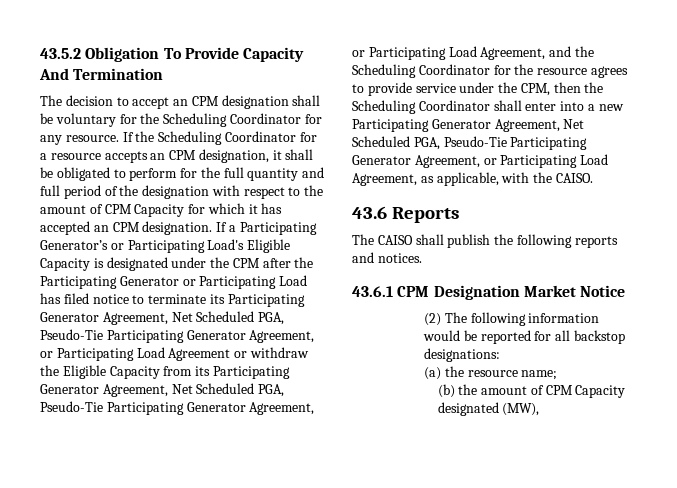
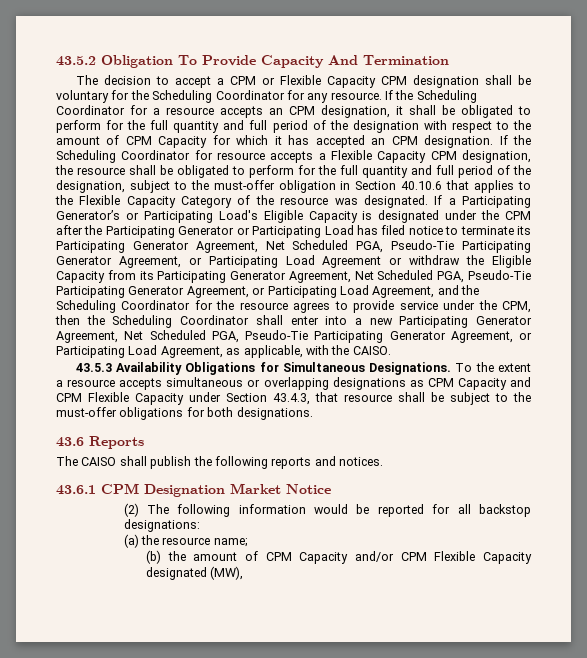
[173,99,189,106] an -> [216,75,376,88] a CPM or Flexible Capacity
(228, 227) none -> [513,135,531,145] [56,150,531,163] [55,165,531,178] [56,180,532,193] [55,195,443,208] the Scheduling Coordinator for resource accepts a Flexible Capacity CPM designation, the resource shall be obligated to perform for the full quantity and full period of the designation, subject to the must-offer obligation in Section 40.10.6 that applies to the Flexible Capacity Category of the resource was designated. If
(593, 178) none -> [75,362,532,375] [56,377,532,390] [56,392,531,405] [56,407,313,420] // 43.5.3 Availability Obligations for Simultaneous Designations. To the extent a resource accepts simultaneous or overlapping designations as CPM Capacity and CPM Flexible Capacity under Section 43.4.3, that resource shall be subject to the must-offer obligations for both designations.
(626, 391) none -> [355,551,532,564] and/or CPM Flexible Capacity

